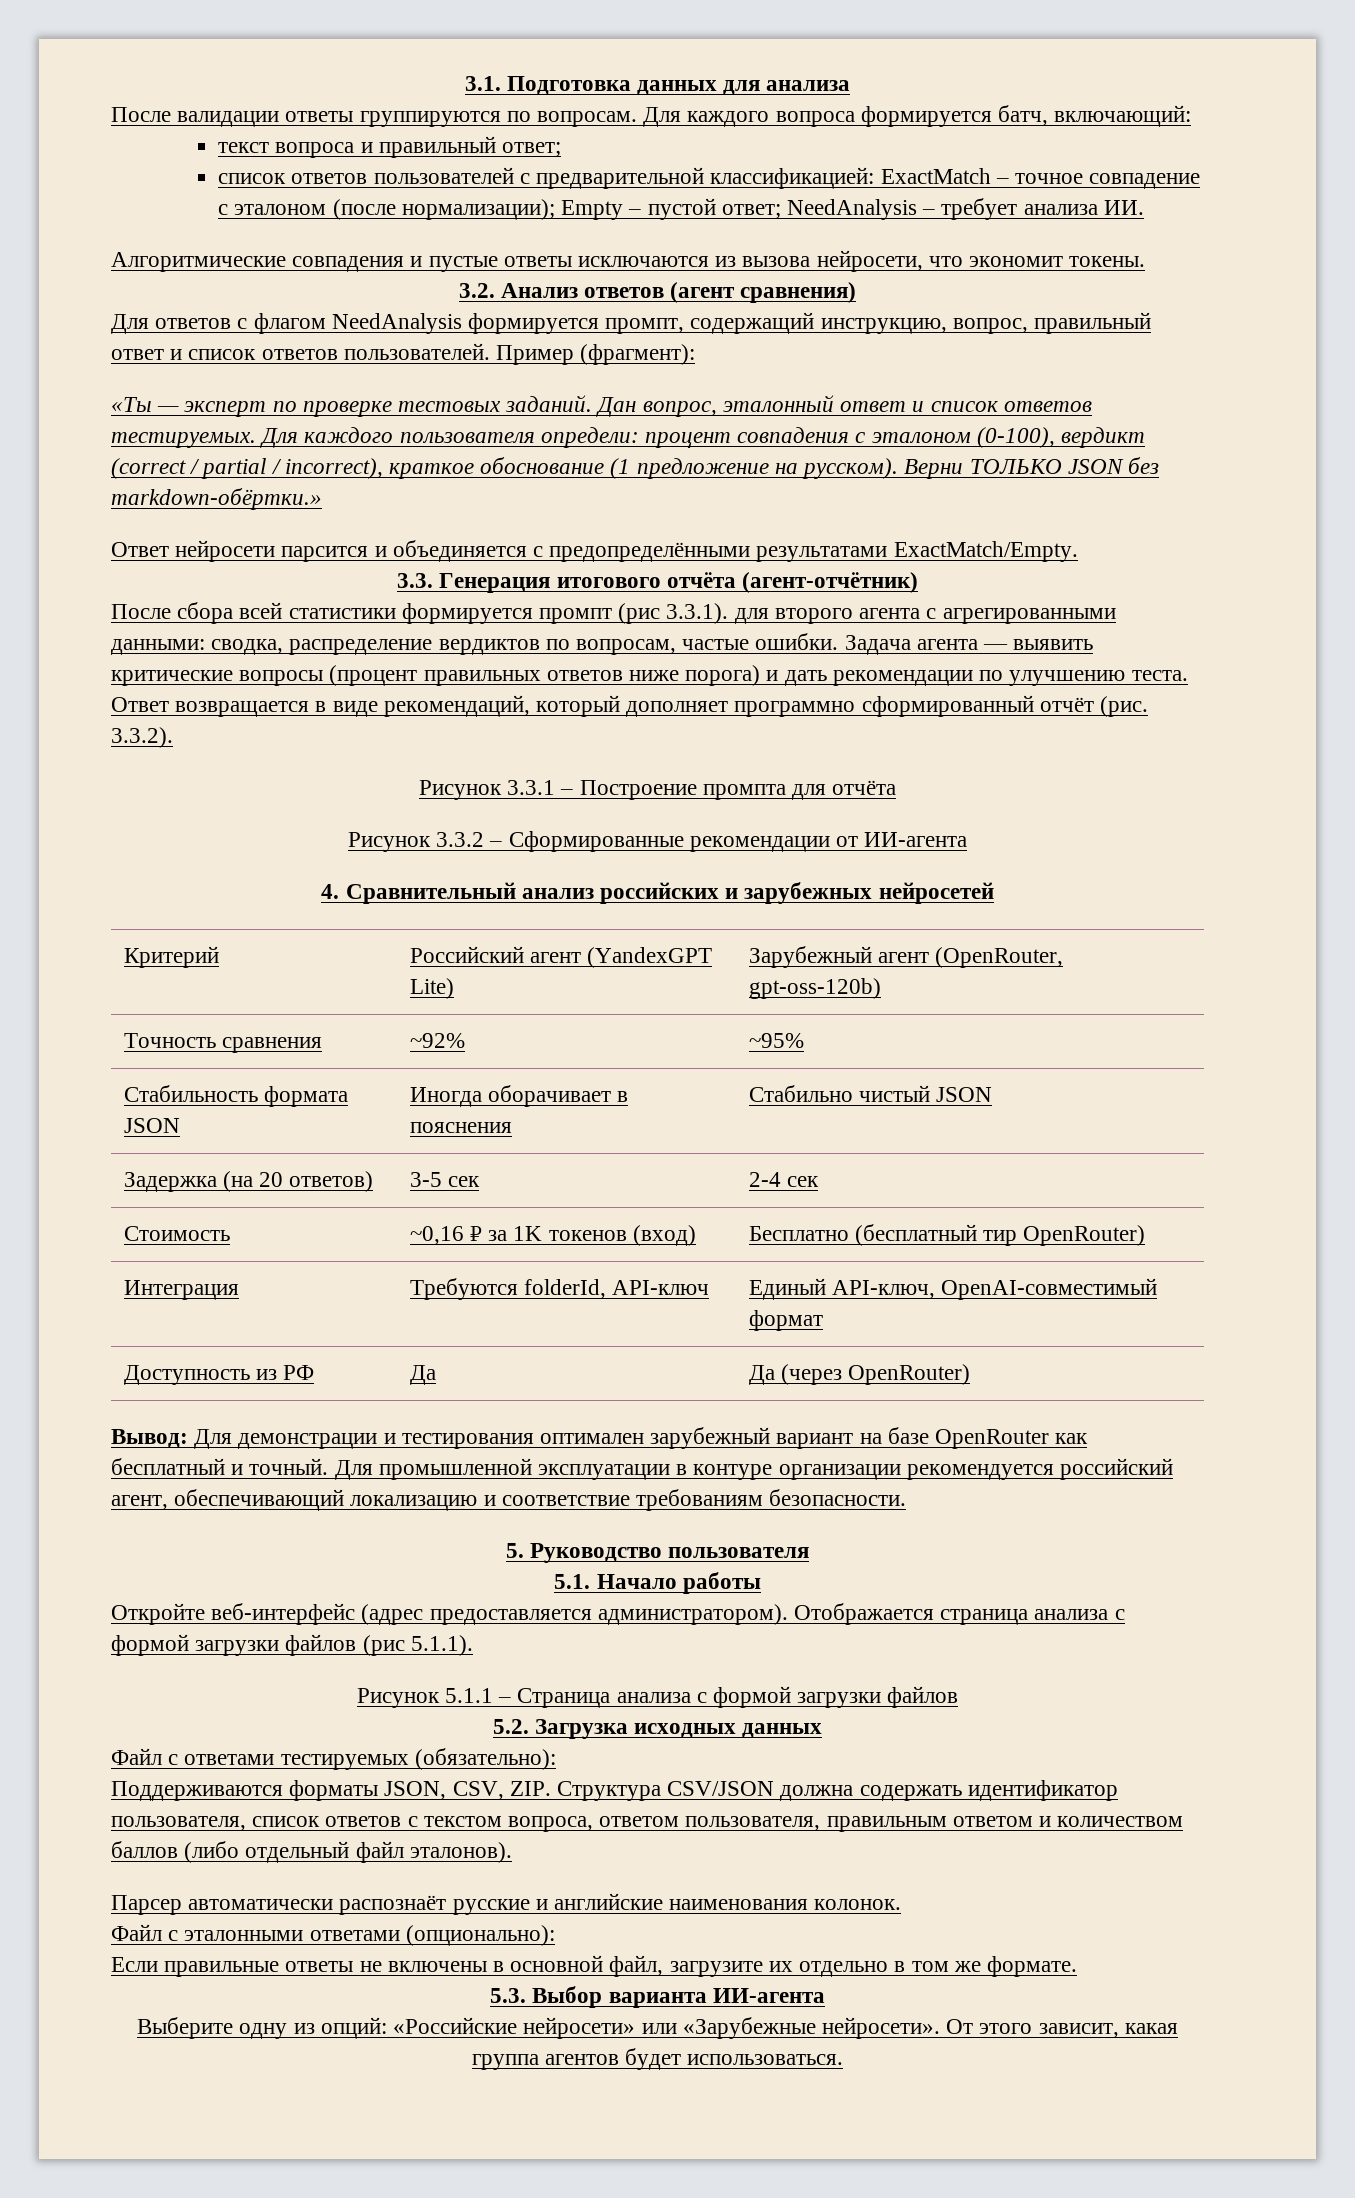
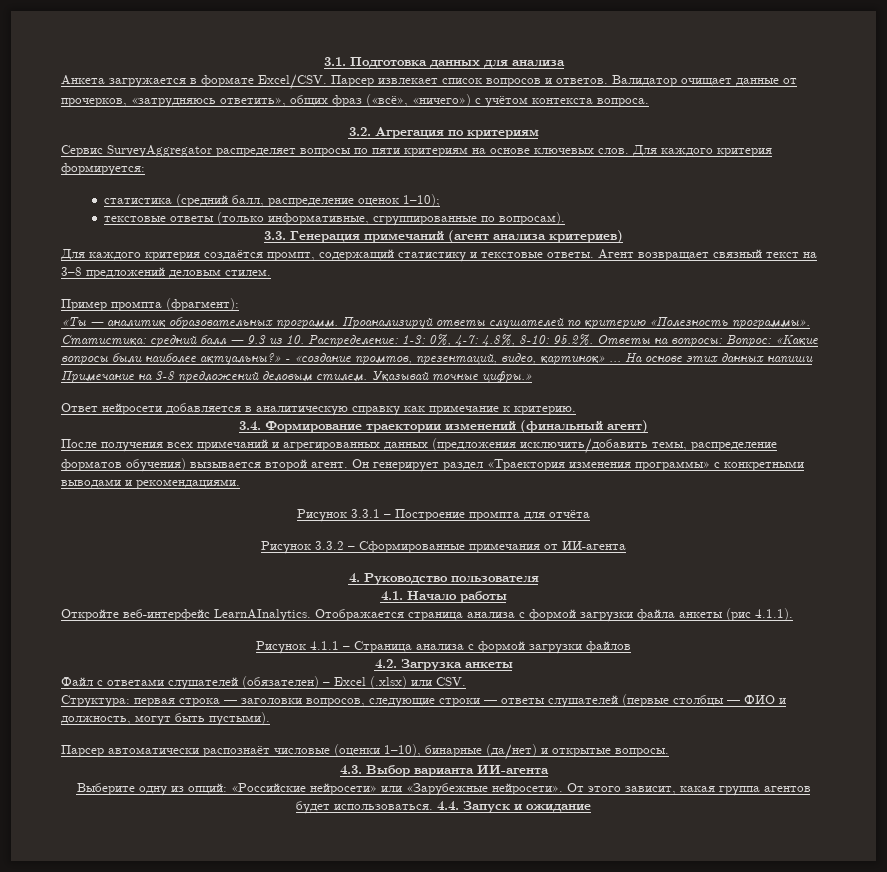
[111,105,1192,127] [218,136,562,158] [218,167,1201,189] [218,198,1144,220] [111,250,1146,272] [458,282,857,303] [111,312,1152,334] [111,343,696,365] [111,395,1092,417] [111,427,1146,448] [111,457,1159,479] [111,488,322,510] [111,540,1078,562] [397,572,918,593] [111,602,1116,624] [111,633,1094,655] [111,665,1188,686] [111,695,1149,717] [111,727,173,748] После валидации ответы группируются по вопросам. Для каждого вопроса формируется батч, включающий: // текст вопроса и правильный ответ; // список ответов пользователей с предварительной классификацией: ExactMatch – точное совпадение с эталоном (после нормализации); Empty – пустой ответ; NeedAnalysis – требует анализа ИИ. // Алгоритмические совпадения и пустые ответы исключаются из вызова нейросети, что экономит токены. // 3.2. Анализ ответов (агент сравнения) // Для ответов с флагом NeedAnalysis формируется промпт, содержащий инструкцию, вопрос, правильный ответ и список ответов пользователей. Пример (фрагмент): // «Ты — эксперт по проверке тестовых заданий. Дан вопрос, эталонный ответ и список ответов тестируемых. Для каждого пользователя определи: процент совпадения с эталоном (0-100), вердикт (correct / partial / incorrect), краткое обоснование (1 предложение на русском). Верни ТОЛЬКО JSON без markdown-обёртки.» // Ответ нейросети парсится и объединяется с предопределёнными результатами ExactMatch/Empty. // 3.3. Генерация итогового отчёта (агент-отчётник) // После сбора всей статистики формируется промпт (рис 3.3.1). для второго агента с агрегированными данными: сводка, распределение вердиктов по вопросам, частые ошибки. Задача агента — выявить критические вопросы (процент правильных ответов ниже порога) и дать рекомендации по улучшению теста. Ответ возвращается в виде рекомендаций, который дополняет программно сформированный отчёт (рис. 3.3.2). -> [61,74,797,90] [61,94,649,108] [348,127,539,139] [61,145,772,157] [61,163,145,176] [103,194,440,207] [103,212,565,226] [264,230,623,243] [60,249,817,262] [61,267,271,279] [61,298,239,311] [61,317,810,329] [61,334,818,347] [61,353,813,365] [61,370,532,383] [61,403,576,416] [239,420,648,433] [61,438,777,454] [61,458,804,472] [61,479,240,489] Анкета загружается в формате Excel/CSV. Парсер извлекает список вопросов и ответов. Валидатор очищает данные от прочерков, «затрудняюсь ответить», общих фраз («всё», «ничего») с учётом контекста вопроса. // 3.2. Агрегация по критериям // Сервис SurveyAggregator распределяет вопросы по пяти критериям на основе ключевых слов. Для каждого критерия формируется: // статистика (средний балл, распределение оценок 1–10); // текстовые ответы (только информативные, сгруппированные по вопросам). // 3.3. Генерация примечаний (агент анализа критериев) // Для каждого критерия создаётся промпт, содержащий статистику и текстовые ответы. Агент возвращает связный текст на 3–8 предложений деловым стилем. // Пример промпта (фрагмент): // «Ты — аналитик образовательных программ. Проанализируй ответы слушателей по критерию «Полезность программы». Статистика: средний балл — 9.3 из 10. Распределение: 1-3: 0%, 4-7: 4.8%, 8-10: 95.2%. Ответы на вопросы: Вопрос: «Какие вопросы были наиболее актуальны?» - «создание промтов, презентаций, видео, картинок» … На основе этих данных напиши Примечание на 3-8 предложений деловым стилем. Указывай точные цифры.» // Ответ нейросети добавляется в аналитическую справку как примечание к критерию. // 3.4. Формирование траектории изменений (финальный агент) // После получения всех примечаний и агрегированных данных (предложения исключить/добавить темы, распределение форматов обучения) вызывается второй агент. Он генерирует раздел «Траектория изменения программы» с конкретными выводами и рекомендациями.
[689,836,830,852] рекомендации -> [469,543,540,553] примечания
[345,882,994,904] [123,946,219,968] [409,946,713,968] [409,978,454,999] [748,946,1064,968] [748,978,881,999] [123,1033,322,1053] [409,1033,465,1048] [748,1033,804,1048] [123,1085,348,1107] [123,1118,180,1133] [409,1085,629,1107] [409,1122,512,1133] [748,1085,993,1102] [123,1171,374,1192] [409,1172,480,1187] [748,1172,819,1187] [123,1226,230,1241] [409,1225,696,1246] [748,1224,1146,1246] [123,1280,239,1300] [409,1278,710,1300] [748,1278,1158,1300] [748,1310,823,1331] [123,1365,315,1385] [409,1365,436,1385] [748,1364,971,1385] [111,1427,1089,1449] [111,1458,1174,1480] [111,1489,907,1511] [505,1543,524,1558] Сравнительный анализ российских и зарубежных нейросетей // Критерий | Российский агент (YandexGPT Lite) | Зарубежный агент (OpenRouter, gpt-oss-120b) // Точность сравнения | ~92% | ~95% // Стабильность формата JSON | Иногда оборачивает в пояснения | Стабильно чистый JSON // Задержка (на 20 ответов) | 3-5 сек | 2-4 сек // Стоимость | ~0,16 ₽ за 1K токенов (вход) | Бесплатно (бесплатный тир OpenRouter) // Интеграция | Требуются folderId, API-ключ | Единый API-ключ, OpenAI-совместимый формат // Доступность из РФ | Да | Да (через OpenRouter) // Вывод: Для демонстрации и тестирования оптимален зарубежный вариант на базе OpenRouter как бесплатный и точный. Для промышленной эксплуатации в контуре организации рекомендуется российский агент, обеспечивающий локализацию и соответствие требованиям безопасности. // 5. -> (360, 578) none
[554,1574,591,1589] 5.1. -> [380,591,403,601] 4.1.
[361,1604,788,1625] (адрес предоставляется администратором). -> [214,609,311,621] LearnAInalytics.
[285,1634,473,1656] [356,1688,493,1708] файлов (рис 5.1.1). // Рисунок 5.1.1 -> [637,608,793,621] [256,641,339,654] файла анкеты (рис 4.1.1). // Рисунок 4.1.1
[492,1719,823,1739] 5.2. Загрузка исходных данных -> [374,659,513,671] 4.2. Загрузка анкеты
[280,1748,556,1770] [111,1780,1118,1801] [111,1816,1184,1832] [111,1841,512,1863] [111,1893,902,1915] [111,1924,555,1946] [111,1955,1077,1977] [490,1988,527,2003] тестируемых (обязательно): // Поддерживаются форматы JSON, CSV, ZIP. Структура CSV/JSON должна содержать идентификатор пользователя, список ответов с текстом вопроса, ответом пользователя, правильным ответом и количеством баллов (либо отдельный файл эталонов). // Парсер автоматически распознаёт русские и английские наименования колонок. // Файл с эталонными ответами (опционально): // Если правильные ответы не включены в основной файл, загрузите их отдельно в том же формате. // 5.3. -> [168,676,466,690] [61,694,786,708] [61,712,270,726] [61,744,669,760] [339,765,362,775] слушателей (обязателен) – Excel (.xlsx) или CSV. // Структура: первая строка — заголовки вопросов, следующие строки — ответы слушателей (первые столбцы — ФИО и должность, могут быть пустыми). // Парсер автоматически распознаёт числовые (оценки 1–10), бинарные (да/нет) и открытые вопросы. // 4.3.
(844, 2059) none -> [437,801,591,813] 4.4. Запуск и ожидание

